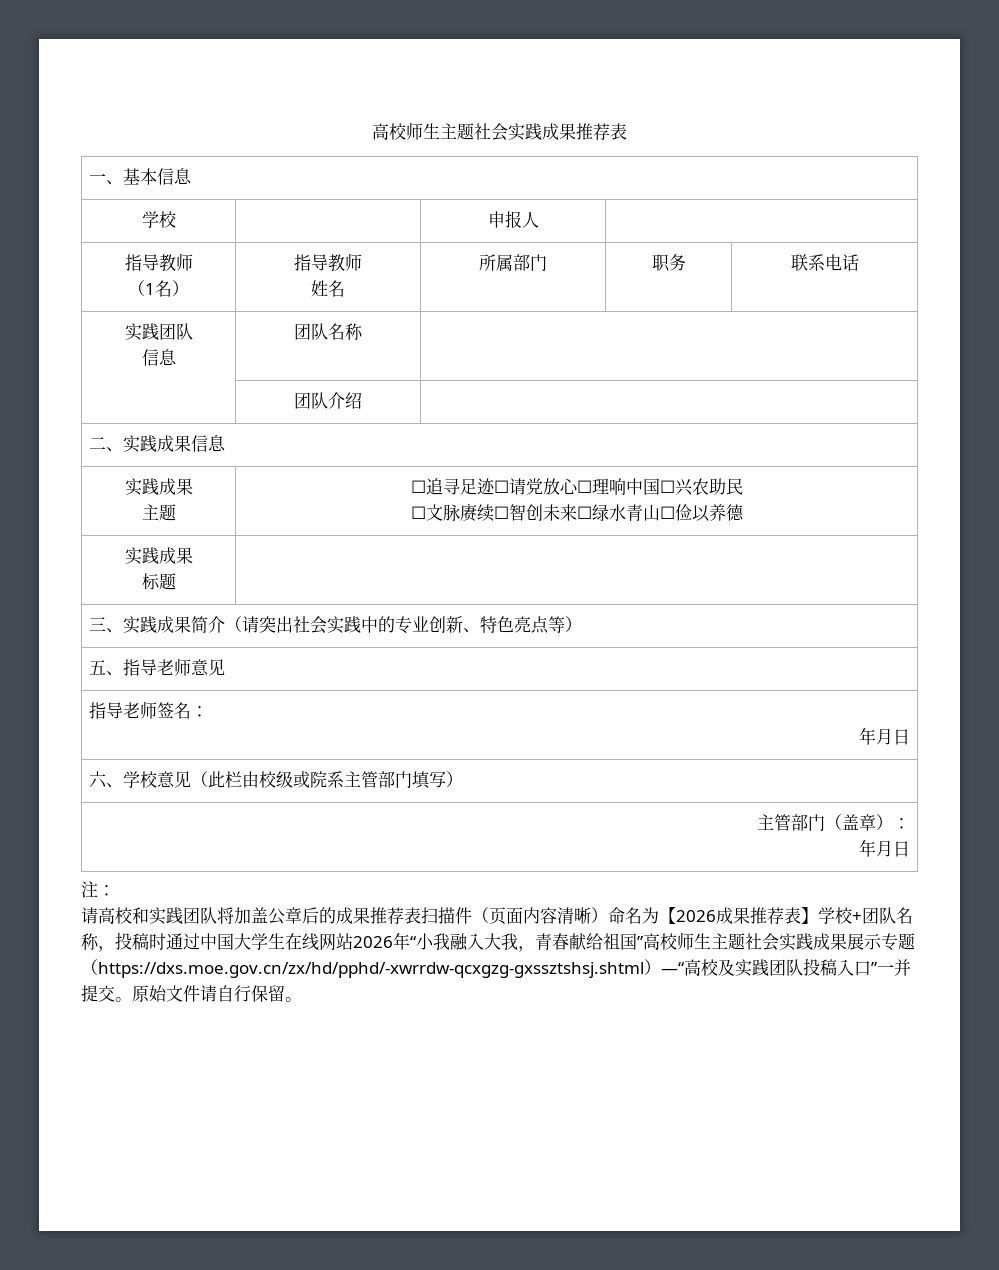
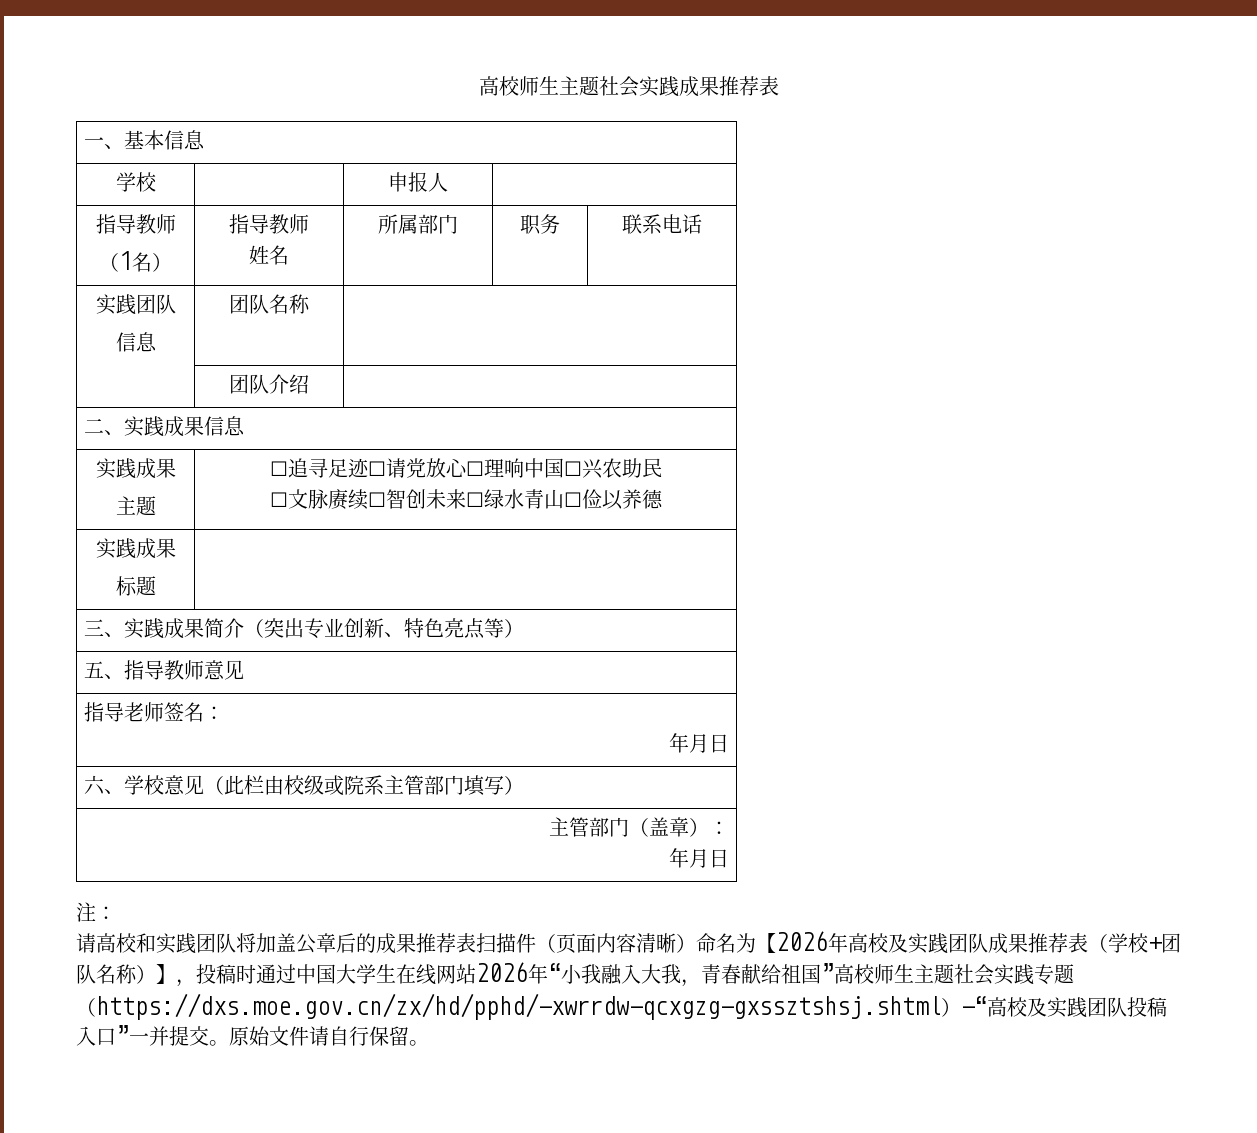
[242,616,396,634] 请突出社会实践中的 -> [264,618,305,638] 突出
[157,659,175,676] 老 -> [164,660,185,680] 教
[716,907,818,925] 成果推荐表】 -> [828,933,1108,954] 年高校及实践团队成果推荐表（
(99, 941) none -> [136,964,176,984] ）】
[813,933,882,950] 成果展示 -> (1034, 974) none

